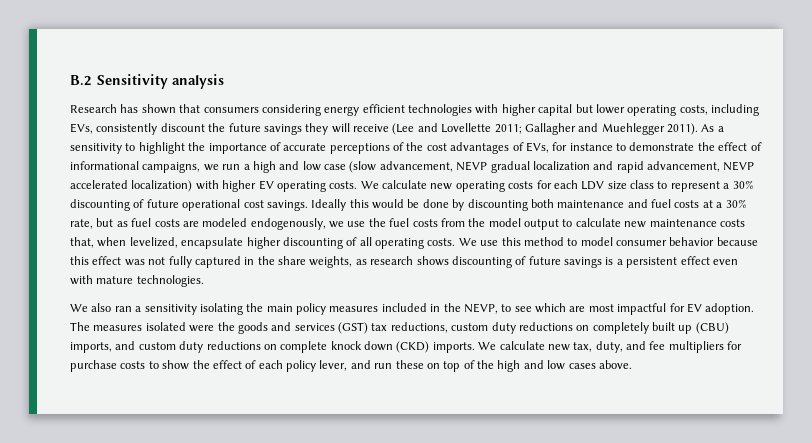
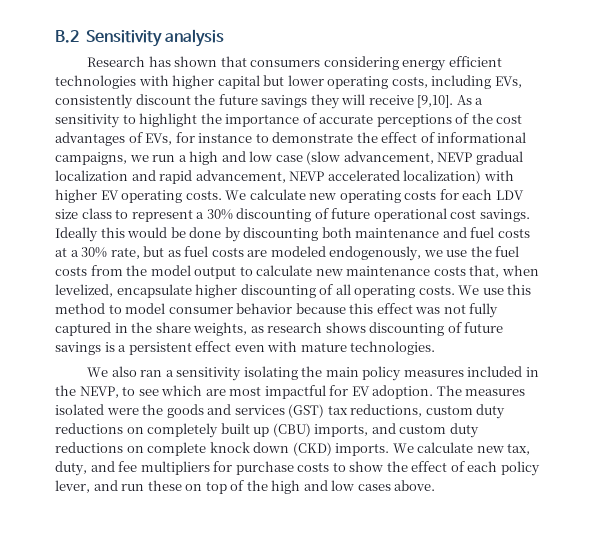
[392,123,698,135] (Lee and Lovellette 2011; Gallagher and Muehlegger 2011). -> [417,95,454,108] [9,10].

